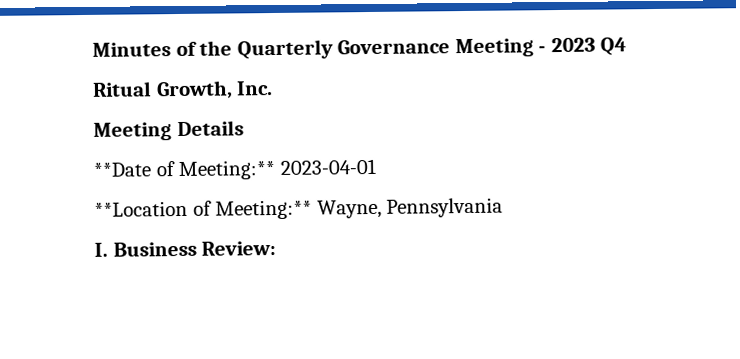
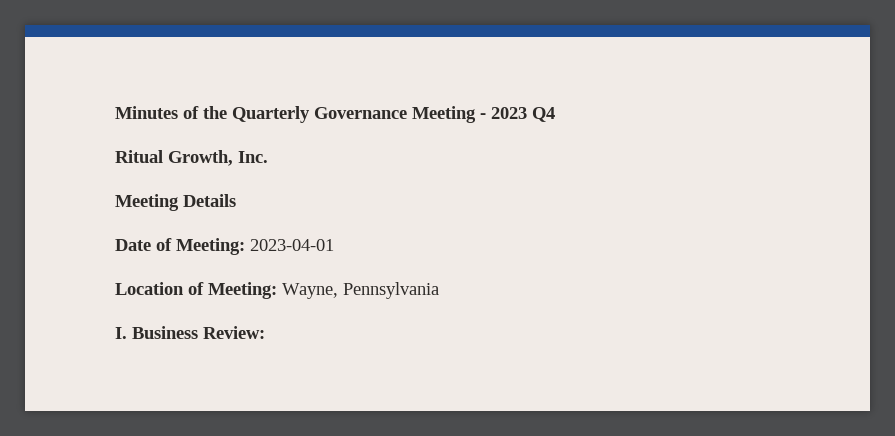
[93,158,376,181] [94,199,313,220] **Date of Meeting:** 2023-04-01 // **Location of Meeting:** -> [115,238,334,255] [115,282,277,299] Date of Meeting: 2023-04-01 // Location of Meeting:

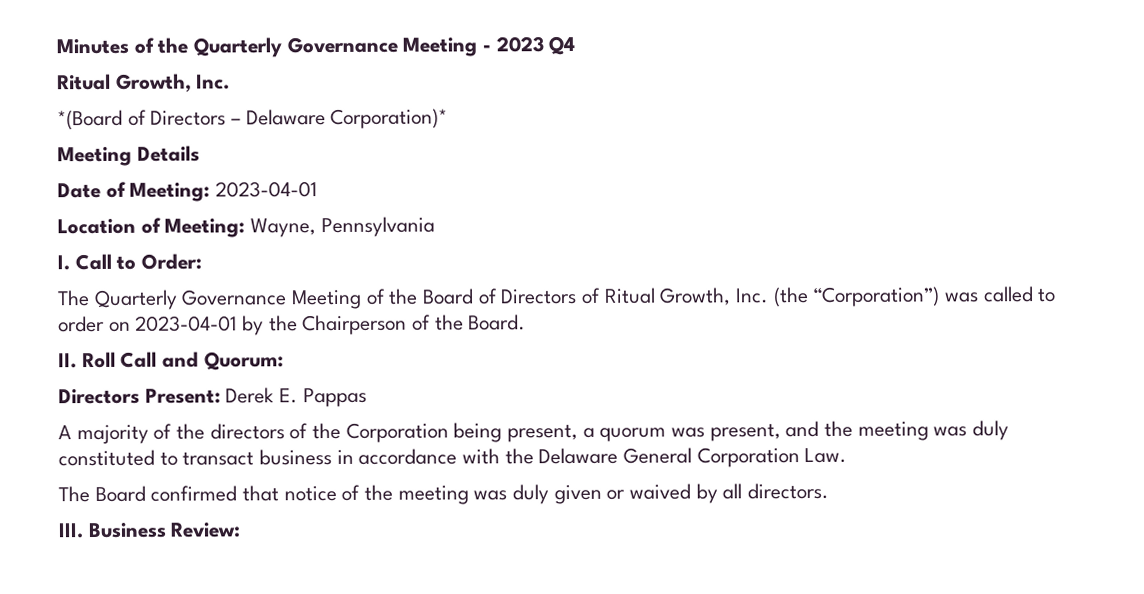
(268, 157) none -> [57,108,449,131] // *(Board of Directors – Delaware Corporation)*
(127, 333) none -> [74,253,203,271] [57,286,1057,311] [58,314,527,336] [58,351,284,371] [58,387,367,408] [58,420,1010,445] [58,447,848,468] [58,482,830,505] [58,523,84,539] Call to Order: // The Quarterly Governance Meeting of the Board of Directors of Ritual Growth, Inc. (the “Corporation”) was called to order on 2023-04-01 by the Chairperson of the Board. // II. Roll Call and Quorum: // Directors Present: Derek E. Pappas // A majority of the directors of the Corporation being present, a quorum was present, and the meeting was duly constituted to transact business in accordance with the Delaware General Corporation Law. // The Board confirmed that notice of the meeting was duly given or waived by all directors. // III.

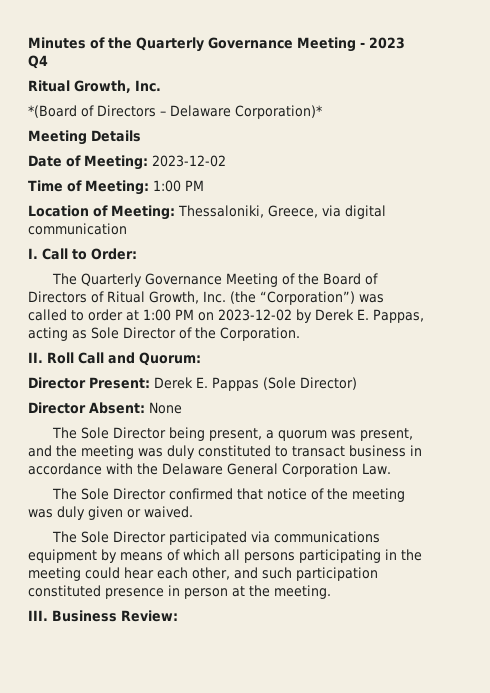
[215,181,318,198] [57,216,435,238] 2023-04-01 // Location of Meeting: Wayne, Pennsylvania -> [152,155,226,167] [28,180,204,195] [28,205,386,220] [28,223,127,235] 2023-12-02 // Time of Meeting: 1:00 PM // Location of Meeting: Thessaloniki, Greece, via digital communication
[108,314,527,336] on 2023-04-01 by the Chairperson of the Board. -> [126,309,424,323] [28,327,300,341] at 1:00 PM on 2023-12-02 by Derek E. Pappas, acting as Sole Director of the Corporation.
[58,388,140,405] Directors -> [28,377,86,389] Director
[58,422,449,445] // A majority of the directors of the Corporation -> [263,377,357,390] [28,402,182,414] [51,427,166,439] (Sole Director) // Director Absent: None // The Sole Director
[94,485,146,503] Board -> [80,488,166,500] Sole Director
[629,482,830,504] waived by all directors. -> [144,506,193,518] [51,531,380,545] [28,549,422,563] [28,567,378,581] [28,585,331,599] waived. // The Sole Director participated via communications equipment by means of which all persons participating in the meeting could hear each other, and such participation constituted presence in person at the meeting.

